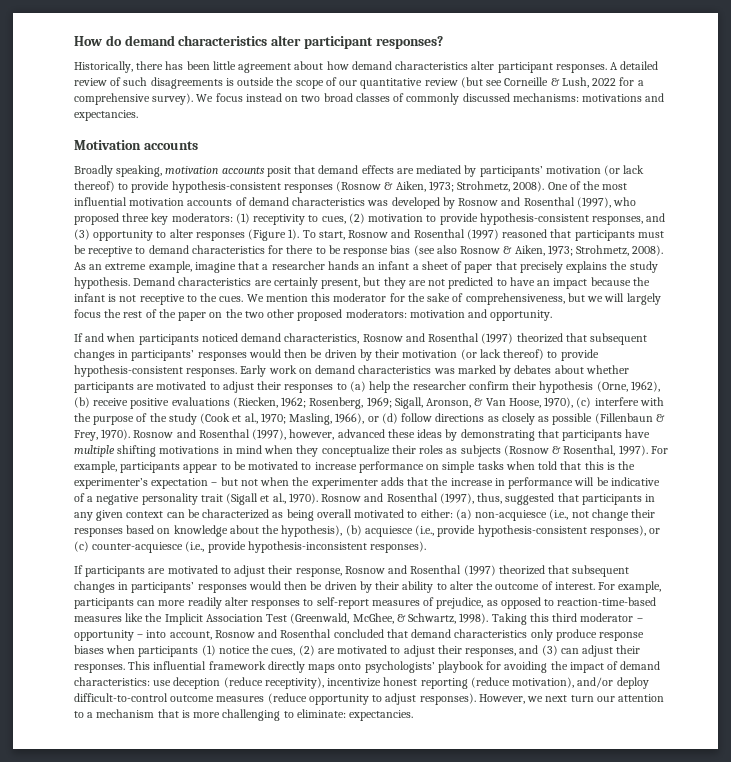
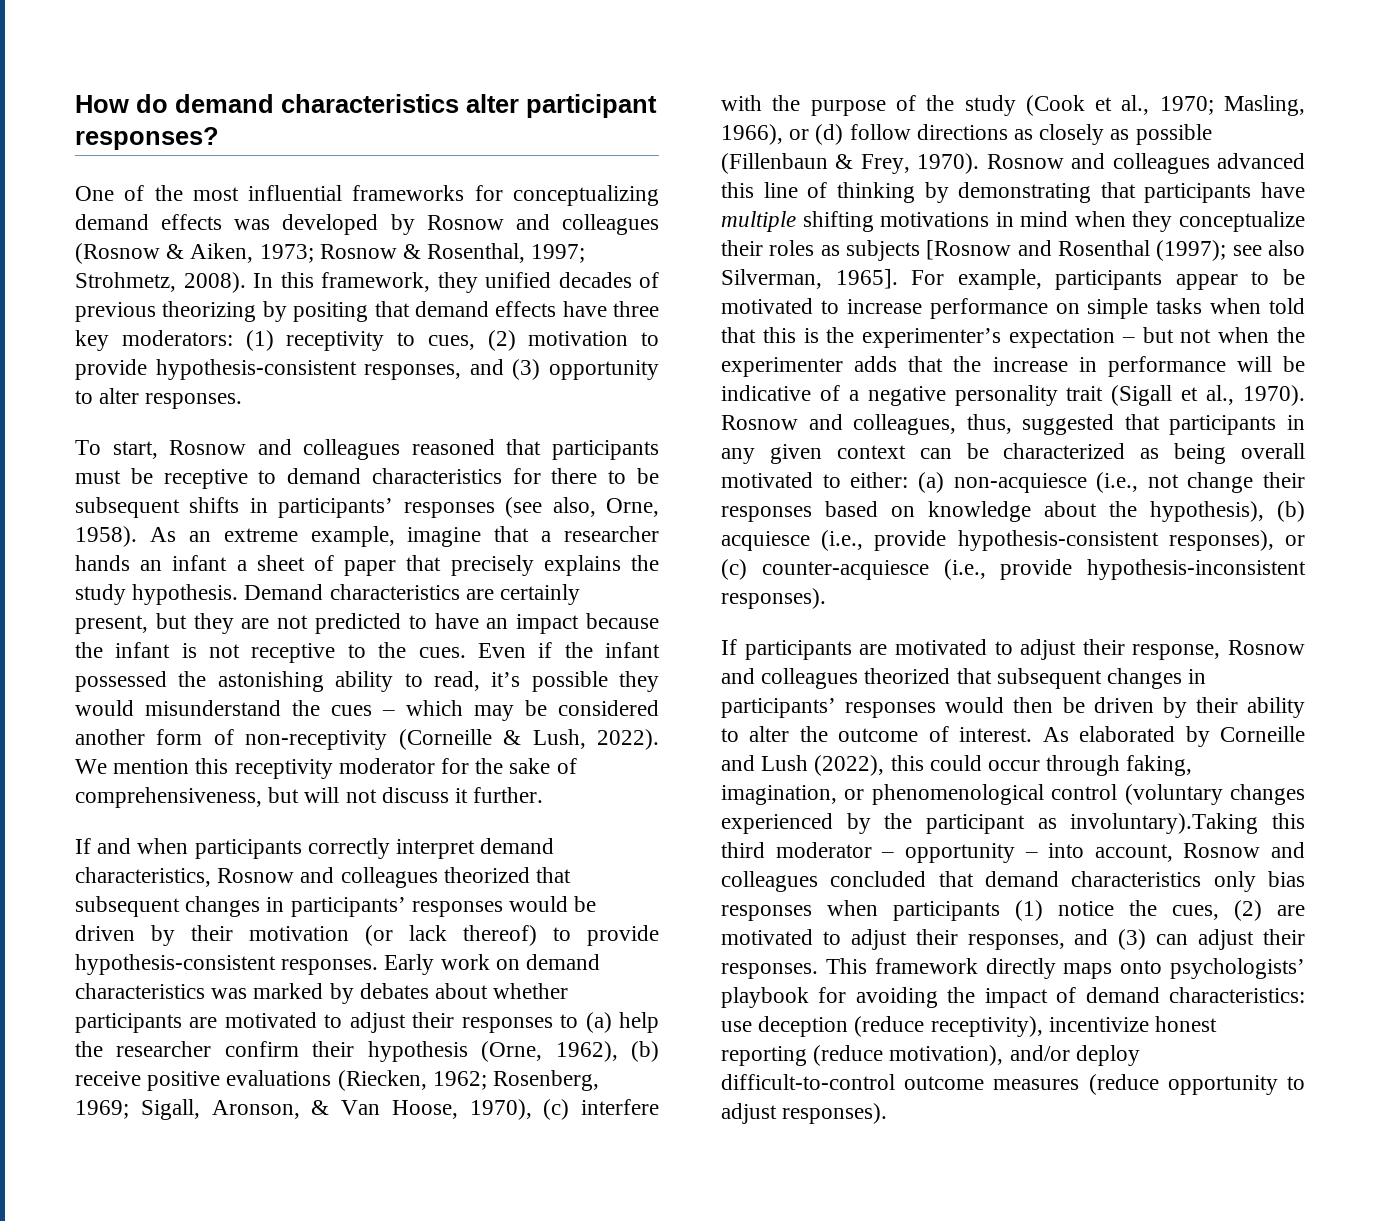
[74,61,659,73] [74,77,644,89] [74,93,665,105] [74,110,138,121] [74,140,198,150] [74,165,645,177] [74,181,545,193] Historically, there has been little agreement about how demand characteristics alter participant responses. A detailed review of such disagreements is outside the scope of our quantitative review (but see Corneille & Lush, 2022 for a comprehensive survey). We focus instead on two broad classes of commonly discussed mechanisms: motivations and expectancies. // Motivation accounts // Broadly speaking, motivation accounts posit that demand effects are mediated by participants’ motivation (or lack thereof) to provide hypothesis-consistent responses (Rosnow & Aiken, 1973; Strohmetz, 2008). -> (219, 138) none
[129,197,366,206] motivation accounts of demand characteristics -> [352,185,659,206] [75,214,223,230] frameworks for conceptualizing demand effects
[523,197,637,208] [74,213,119,225] Rosenthal (1997), who proposed -> [561,214,659,235] [75,243,586,264] [75,272,659,293] [75,301,607,322] colleagues (Rosnow & Aiken, 1973; Rosnow & Rosenthal, 1997; Strohmetz, 2008). In this framework, they unified decades of previous theorizing by positing that demand effects have
[195,229,300,241] responses (Figure 1). -> [145,393,243,409] responses. //
[413,229,499,240] Rosenthal (1997) -> [303,439,401,460] colleagues
[343,245,664,257] response bias (see also Rosnow & Aiken, 1973; Strohmetz, 2008). -> [75,497,660,518] [75,526,137,547] subsequent shifts in participants’ responses (see also, Orne, 1958).
(244, 299) none -> [477,642,661,658] [75,671,659,692] [75,700,659,721] [75,729,659,750] Even if the infant possessed the astonishing ability to read, it’s possible they would misunderstand the cues – which may be considered another form of non-receptivity (Corneille & Lush, 2022).
(331, 297) none -> [234,759,333,779] receptivity
[587,293,661,305] [74,309,553,321] we will largely focus the rest of the paper on the two other proposed moderators: motivation and opportunity. -> [304,787,544,803] will not discuss it further.
[201,333,238,342] noticed -> [307,838,476,859] correctly interpret
[428,333,648,345] [74,349,308,361] Rosenthal (1997) theorized that subsequent changes in participants’ responses would then -> [340,867,572,888] [75,896,569,917] colleagues theorized that subsequent changes in participants’ responses would
[198,429,443,440] Rosenthal (1997), however, advanced these ideas -> [1112,153,1305,174] [721,182,915,203] colleagues advanced this line of thinking
[503,445,648,456] (Rosnow & Rosenthal, 1997). -> [926,240,1305,261] [721,269,898,289] [Rosnow and Rosenthal (1997); see also Silverman, 1965].
[386,493,474,504] Rosenthal (1997), -> [853,414,957,435] colleagues,
[410,565,496,576] Rosenthal (1997) -> [761,668,859,689] colleagues
[598,581,662,593] [74,597,657,609] [74,613,527,625] For example, participants can more readily alter responses to self-report measures of prejudice, as opposed to reaction-time-based measures like the Implicit Association Test (Greenwald, McGhee, & Schwartz, 1998). Taking -> [1042,726,1305,747] [721,755,1193,776] [721,784,1305,805] [721,813,1259,834] As elaborated by Corneille and Lush (2022), this could occur through faking, imagination, or phenomenological control (voluntary changes experienced by the participant as involuntary).Taking
[280,629,332,638] Rosenthal -> [721,871,818,892] colleagues
[555,629,645,641] [74,645,104,654] produce response biases -> [1268,871,1305,887] [721,905,812,921] bias responses
[153,661,207,670] influential -> (867, 966) none
[478,694,665,704] [74,709,414,721] However, we next turn our attention to a mechanism that is more challenging to eliminate: expectancies. -> (888, 1113) none

